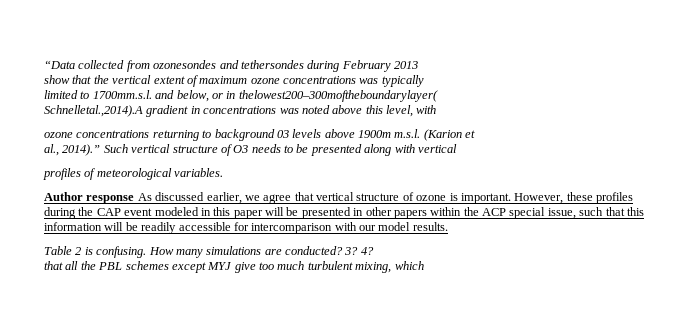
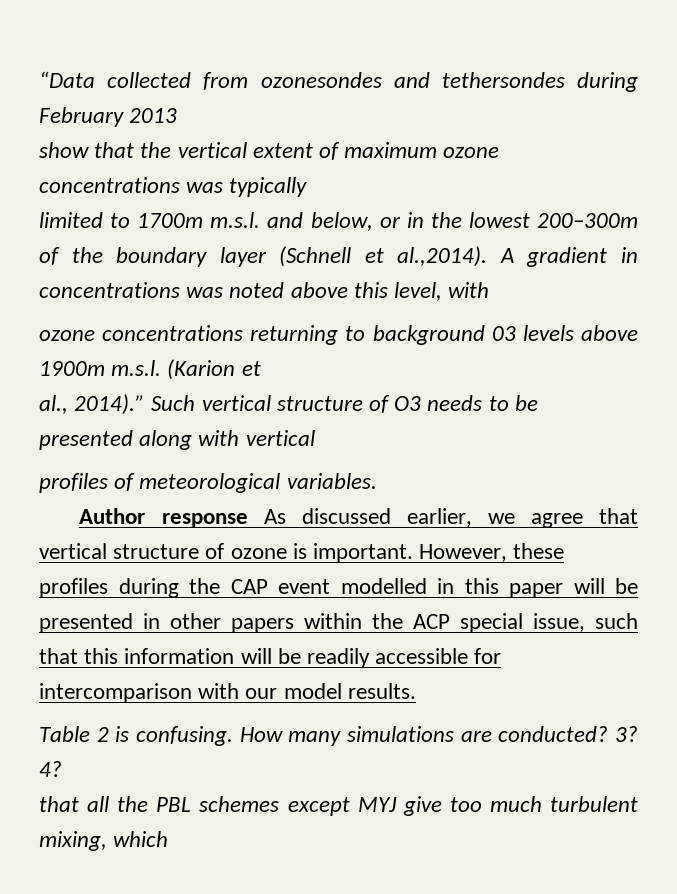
[92,90,152,99] 1700mm.s.l. -> [137,212,261,228] 1700m m.s.l.
[238,90,438,102] [44,105,143,117] thelowest200–300moftheboundarylayer( // Schnelletal.,2014).A -> [430,212,639,228] [39,246,514,267] the lowest 200–300m of the boundary layer (Schnell et al.,2014). A
[154,207,199,216] modeled -> [340,578,427,594] modelled

